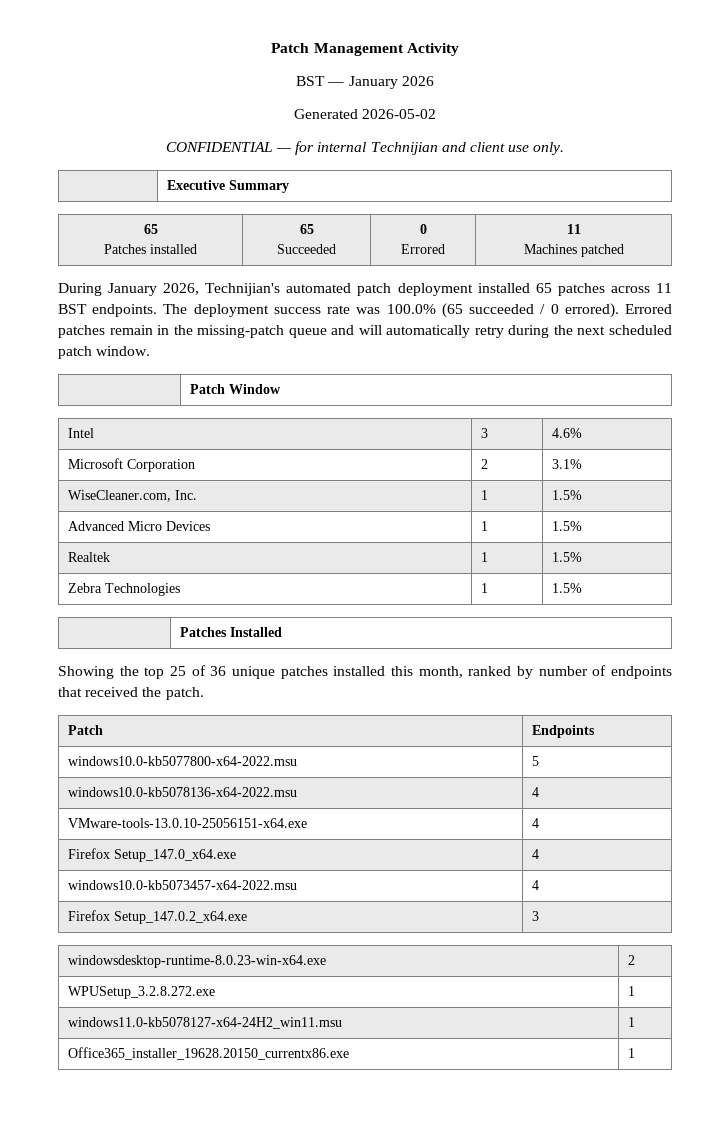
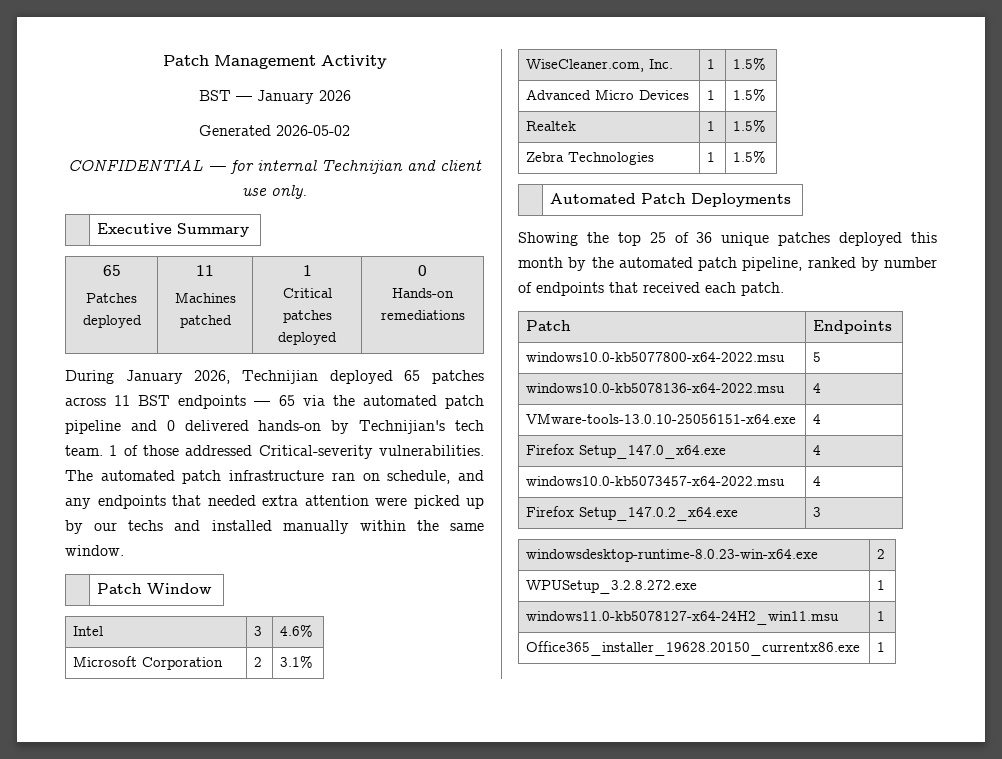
[150,244,197,254] [299,224,314,234] [277,244,336,254] [419,224,427,234] [401,244,445,254] [566,224,581,234] [523,244,624,257] [58,283,530,296] installed | 65 // Succeeded | 0 // Errored | 11 // Machines patched // During January 2026, Technijian's automated patch deployment installed -> [82,315,142,328] [196,265,214,276] [174,292,236,303] [179,315,232,328] [302,265,312,276] [282,288,332,298] [282,310,332,323] [278,332,337,345] [418,265,427,276] [392,288,454,298] [380,310,465,320] [65,370,393,384] deployed | 11 // Machines patched | 1 // Critical patches deployed | 0 // Hands-on remediations // During January 2026, Technijian deployed
[92,303,672,318] [58,325,673,338] [58,346,92,359] endpoints. The deployment success rate was 100.0% (65 succeeded / 0 errored). Errored patches remain in the missing-patch queue and will automatically retry during the next scheduled patch -> [178,395,484,409] [65,420,484,434] [65,445,484,459] [65,470,485,484] [65,495,484,509] [65,520,484,534] endpoints — 65 via the automated patch pipeline and 0 delivered hands-on by Technijian's tech team. 1 of those addressed Critical-severity vulnerabilities. The automated patch infrastructure ran on schedule, and any endpoints that needed extra attention were picked up by our techs and installed manually within the same
[180,627,283,637] Patches Installed -> [550,193,792,207] Automated Patch Deployments
[333,666,463,678] installed this month, -> [839,232,937,246] [518,257,803,271] deployed this month by the automated patch pipeline,
[142,687,162,697] the -> [705,282,736,293] each

